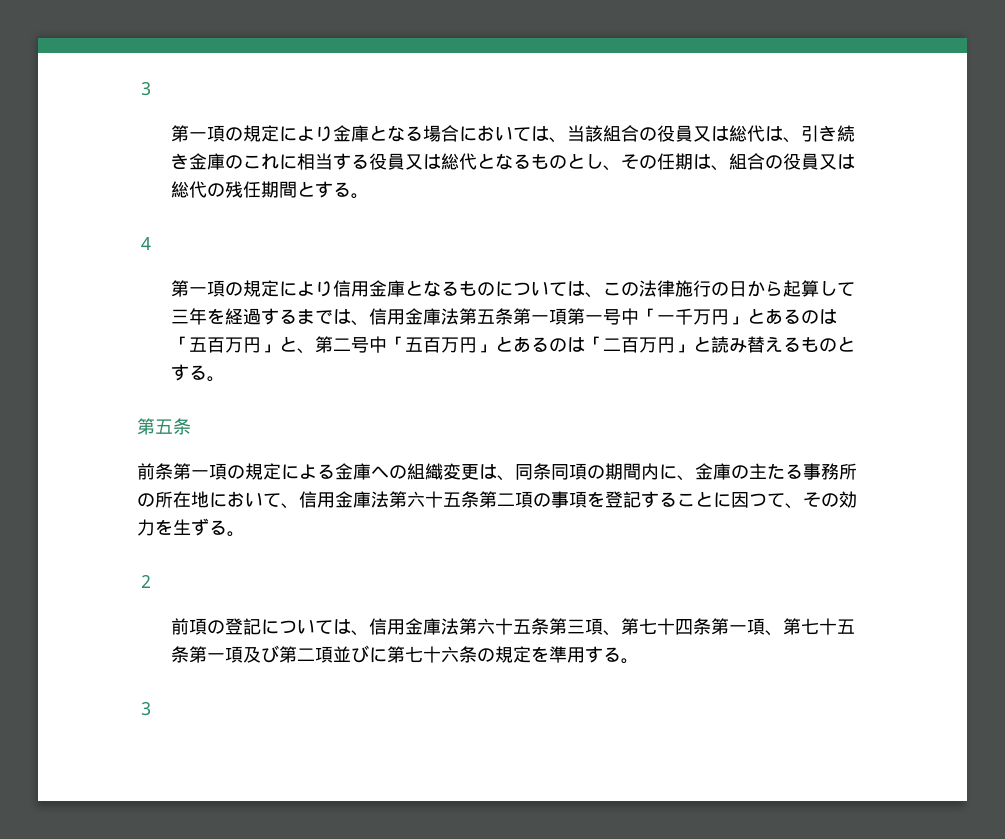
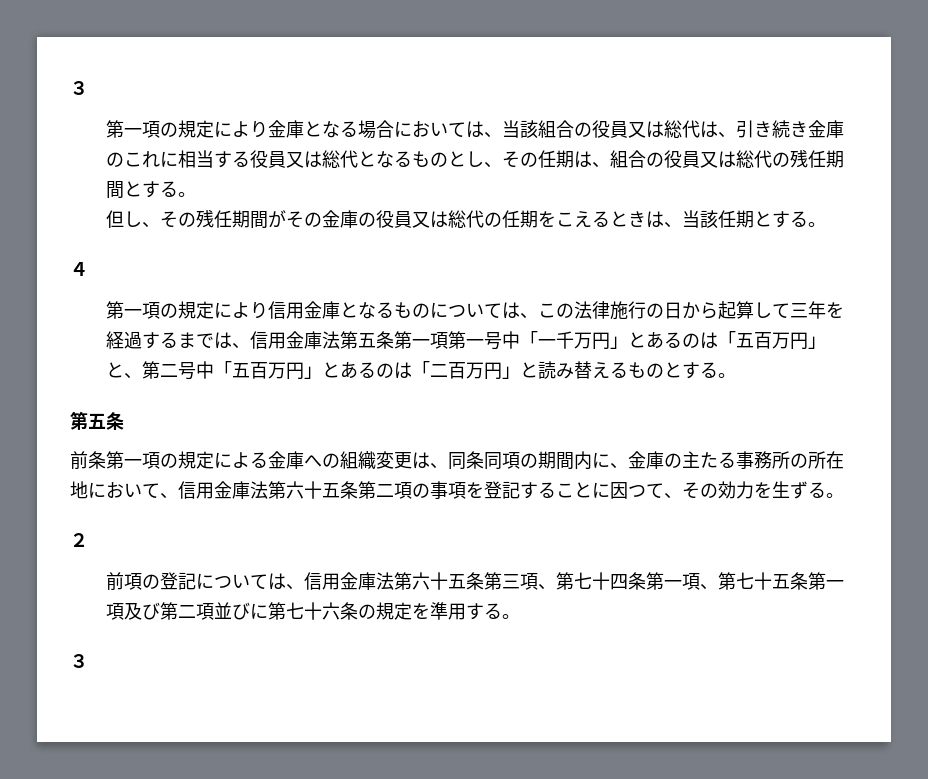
(369, 196) none -> [105,210,826,229] // 但し、その残任期間がその金庫の役員又は総代の任期をこえるときは、当該任期とする。

